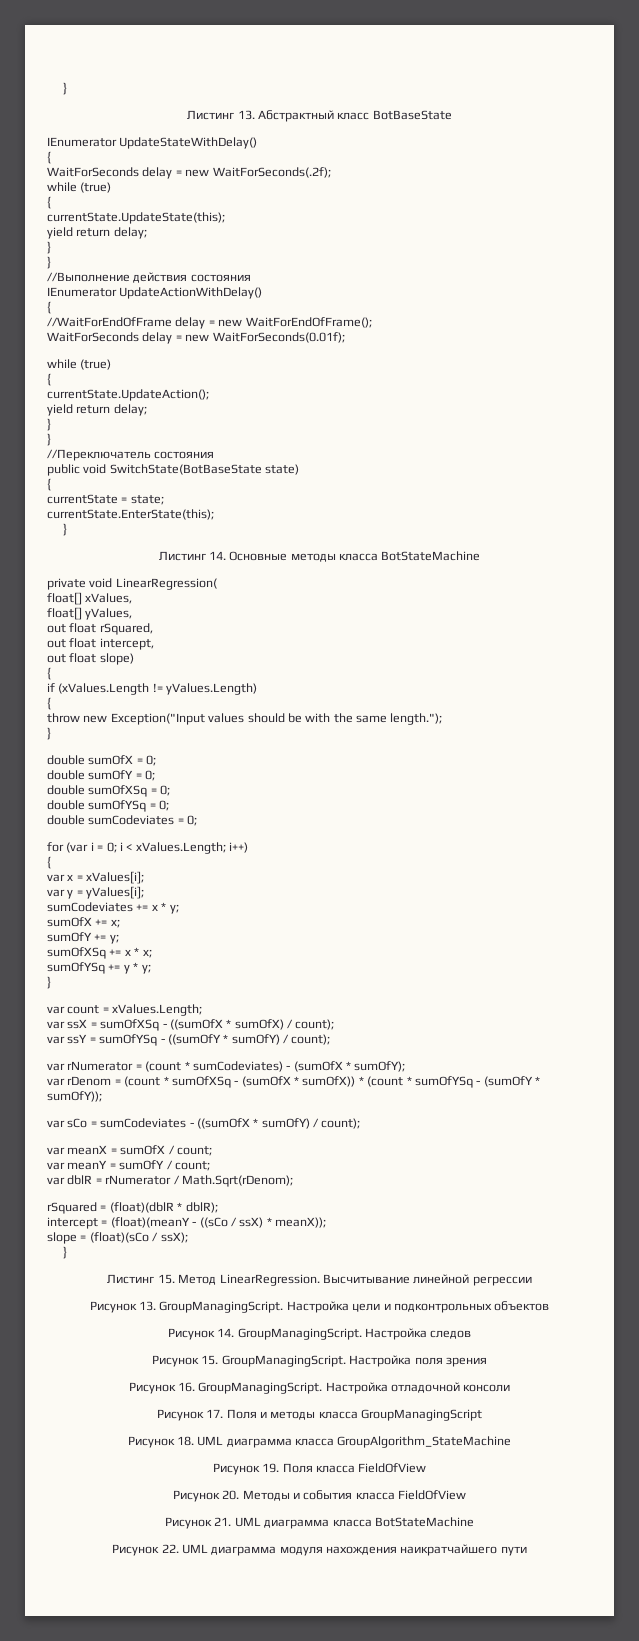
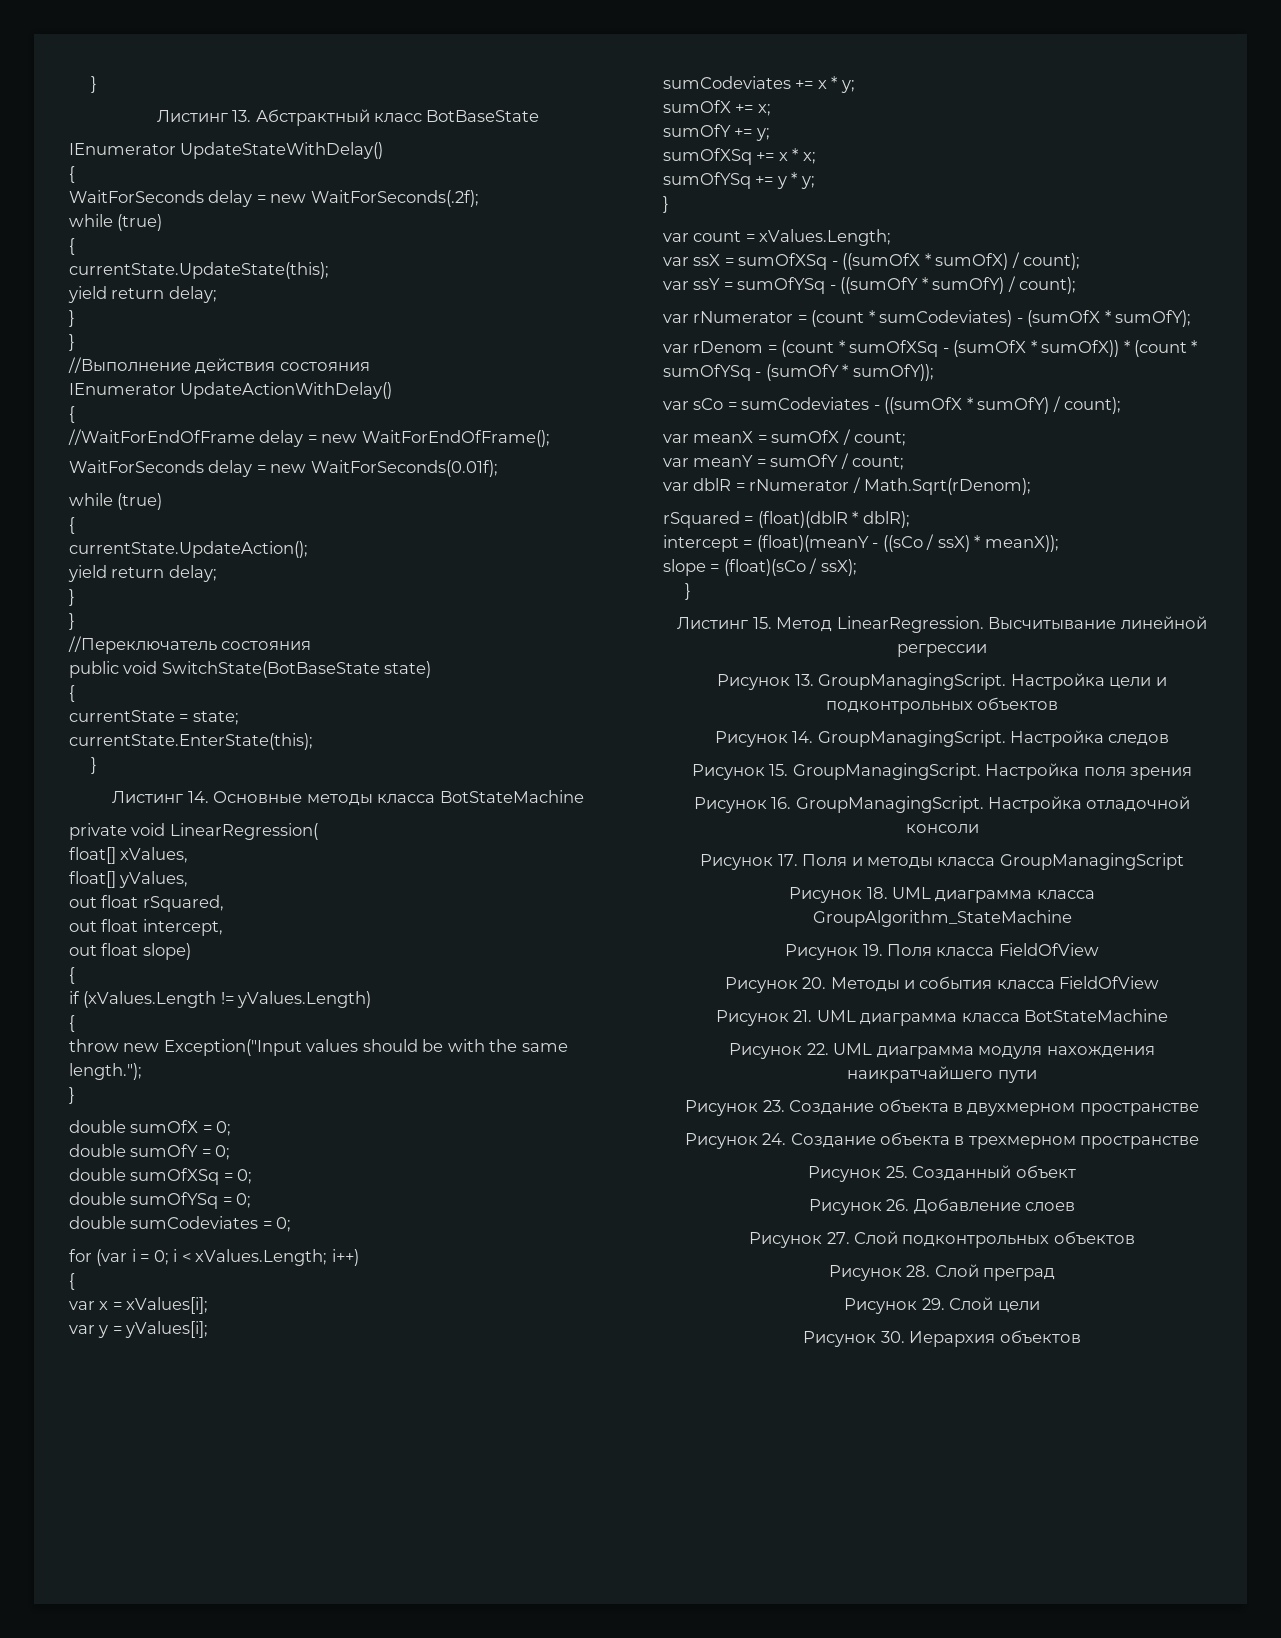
(527, 1551) none -> [685,1099,1199,1116] [684,1132,1200,1149] [808,1165,1076,1182] [808,1198,1076,1215] [749,1231,1135,1248] [828,1264,1056,1281] [844,1297,1040,1314] [803,1330,1081,1347] // Рисунок 23. Создание объекта в двухмерном пространстве // Рисунок 24. Создание объекта в трехмерном пространстве // Рисунок 25. Созданный объект // Рисунок 26. Добавление слоев // Рисунок 27. Слой подконтрольных объектов // Рисунок 28. Слой преград // Рисунок 29. Слой цели // Рисунок 30. Иерархия объектов

